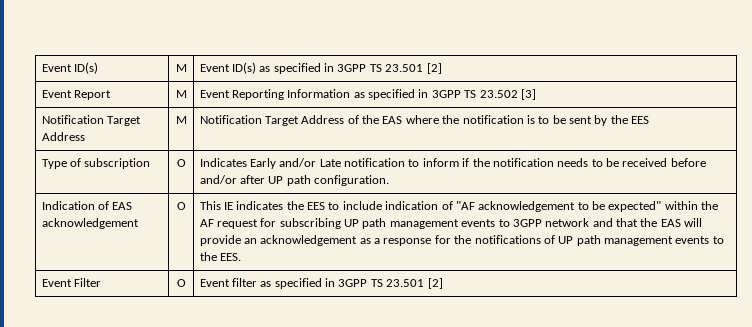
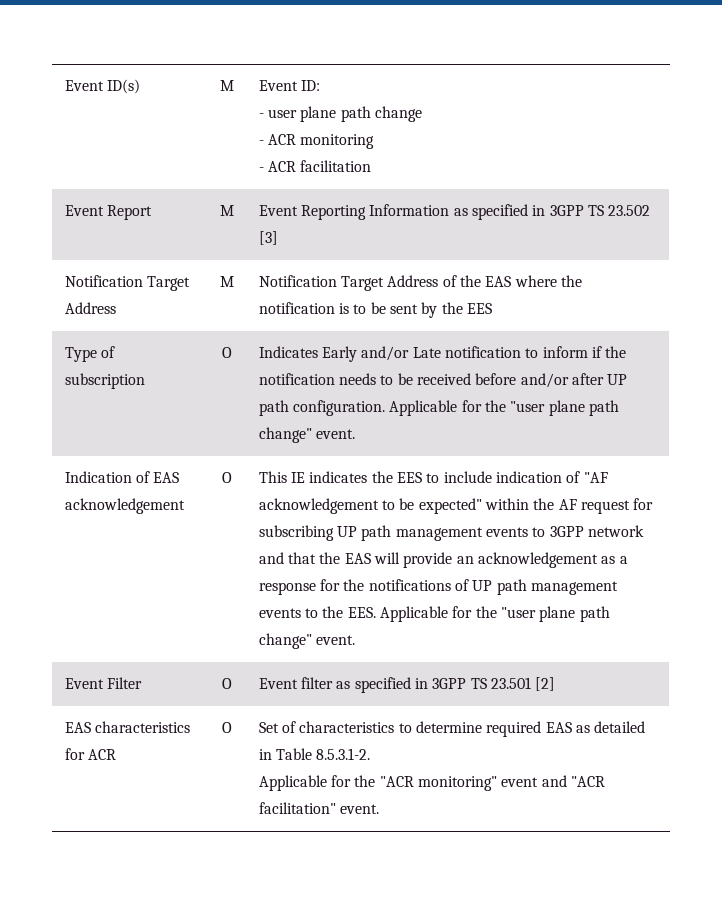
[231,62,442,74] ID(s) as specified in 3GPP TS 23.501 [2] -> [301,80,321,91] [258,106,423,122] [258,134,375,149] [258,160,372,172] ID: // - user plane path change // - ACR monitoring // - ACR facilitation
(390, 180) none -> [389,400,619,416] [258,427,356,443] Applicable for the "user plane path change" event.
(241, 257) none -> [380,606,610,622] [258,633,356,649] Applicable for the "user plane path change" event.
(443, 283) none -> [64,721,191,733] [64,748,117,760] [221,722,232,733] [258,721,646,737] [258,748,371,760] [258,775,605,791] [258,802,380,814] // EAS characteristics for ACR | O | Set of characteristics to determine required EAS as detailed in Table 8.5.3.1-2. // Applicable for the "ACR monitoring" event and "ACR facilitation" event.

